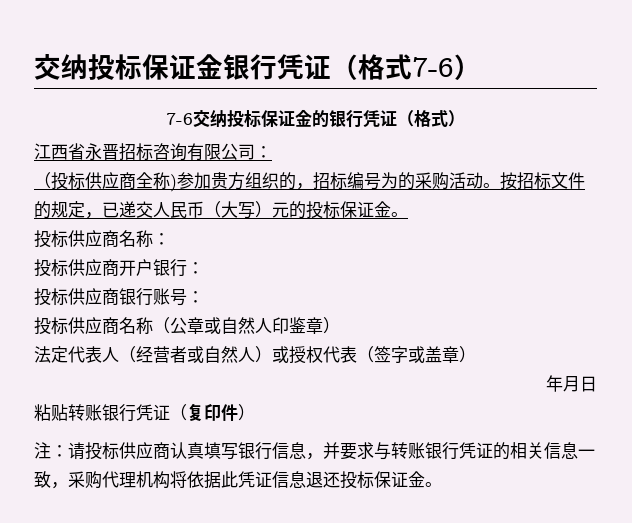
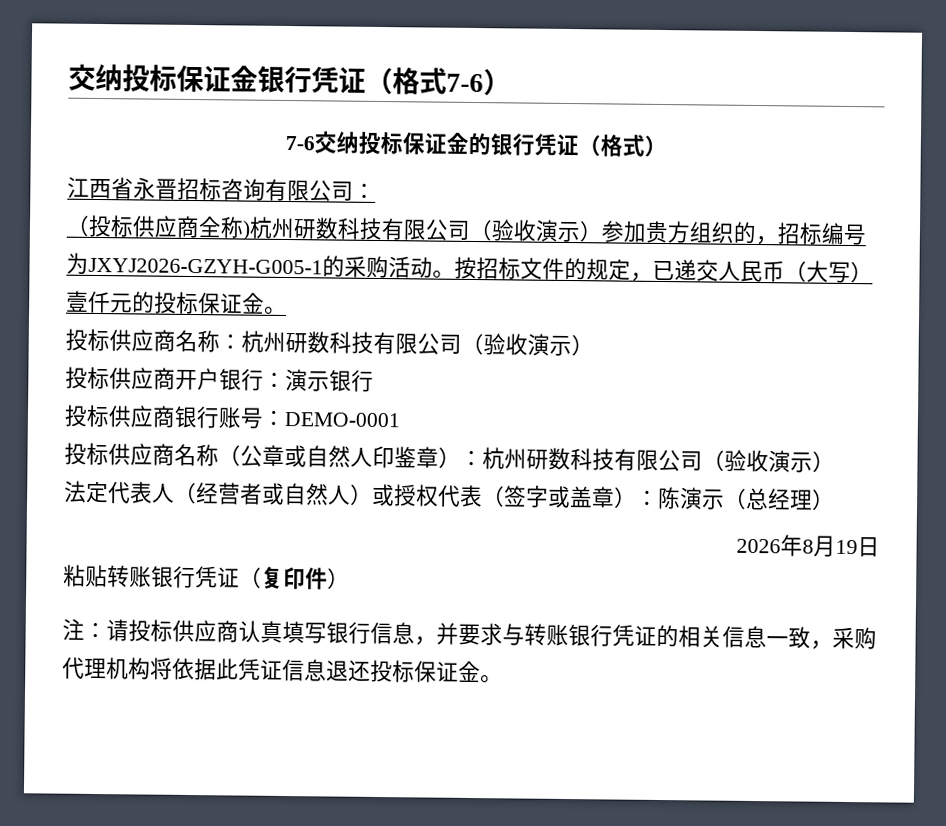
(177, 183) none -> [249,216,603,243] 杭州研数科技有限公司（验收演示）
(398, 180) none -> [88,257,323,275] JXYJ2026-GZYH-G005-1
(272, 209) none -> [66,290,111,314] 壹仟
(170, 239) none -> [241,330,594,357] 杭州研数科技有限公司（验收演示）
(204, 268) none -> [285,369,374,392] 演示银行
(204, 297) none -> [284,411,400,428] DEMO-0001
(340, 325) none -> [460,447,835,473] ：杭州研数科技有限公司（验收演示）
[546,375,580,392] // 年月 -> [636,486,835,511] [736,534,858,557] ：陈演示（总经理） // 2026年8月19

